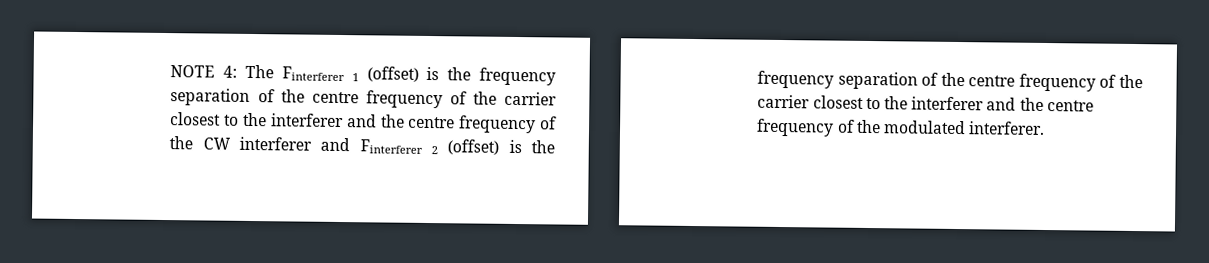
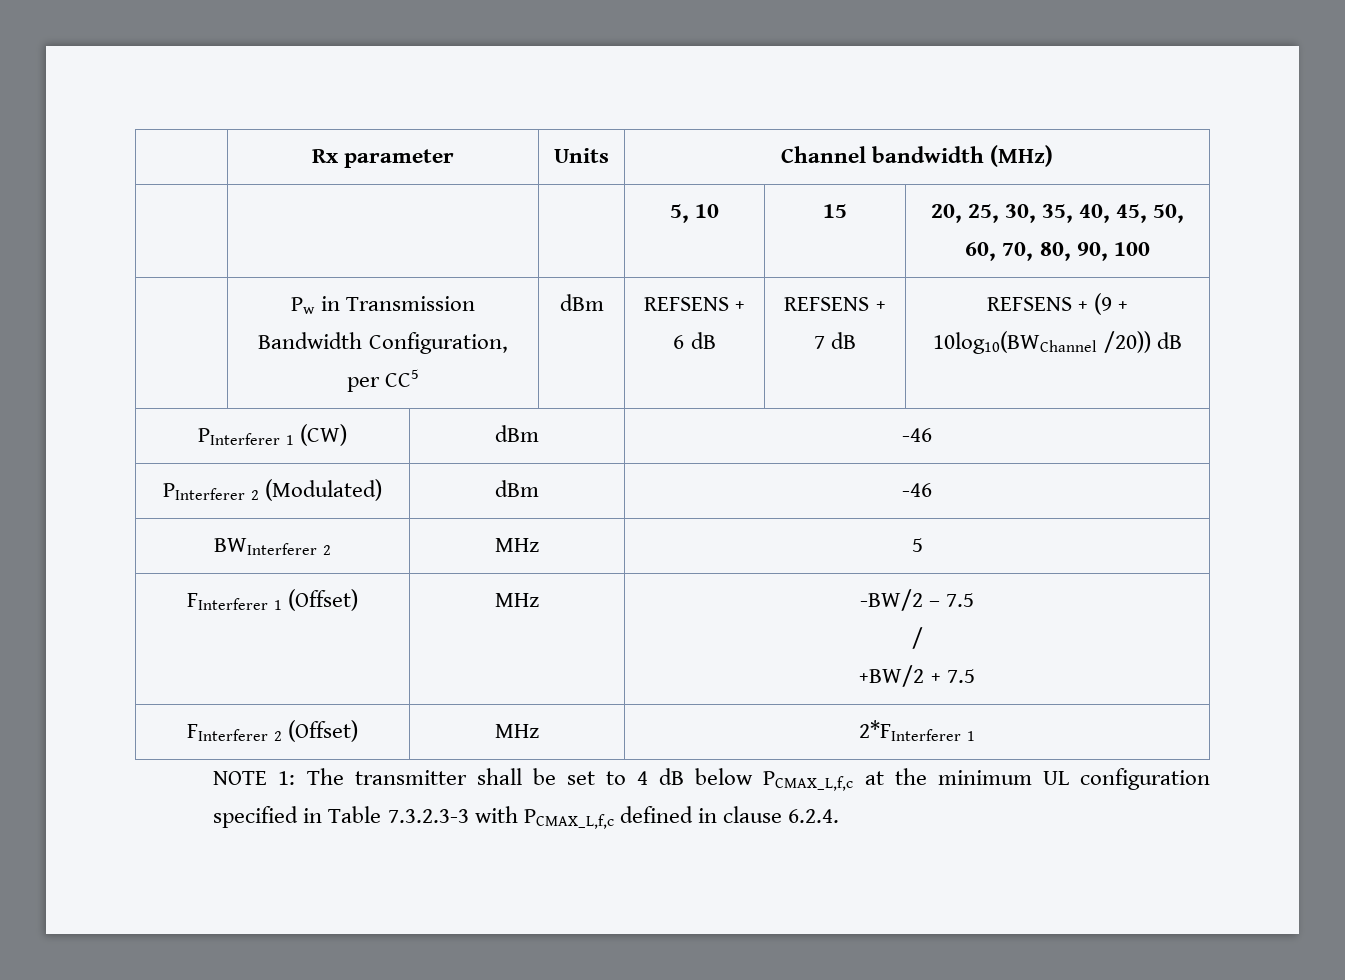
[170,64,556,86] [170,88,557,109] [170,112,557,134] [169,136,555,155] [757,70,1143,92] [757,94,1094,112] [756,118,1046,137] NOTE 4: The Finterferer 1 (offset) is the frequency separation of the centre frequency of the carrier closest to the interferer and the centre frequency of the CW interferer and Finterferer 2 (offset) is the frequency separation of the centre frequency of the carrier closest to the interferer and the centre frequency of the modulated interferer. -> [311,149,455,168] [554,148,609,163] [780,145,1054,167] [669,204,720,223] [823,204,847,218] [930,204,1185,223] [965,242,1150,261] [291,296,475,314] [258,332,508,354] [346,369,420,392] [559,294,604,311] [643,297,746,311] [673,332,716,349] [784,297,886,311] [813,332,857,349] [986,293,1129,315] [933,331,1182,354] [197,424,348,446] [495,425,539,442] [902,428,932,442] [162,479,383,501] [495,480,539,497] [902,483,932,497] [213,538,332,555] [495,538,539,552] [911,538,923,552] [186,589,359,611] [495,593,539,607] [859,589,975,611] [911,627,923,649] [859,665,975,687] [186,720,359,742] [495,724,539,738] [858,720,976,741] [213,768,1211,791] [213,806,839,829] | Rx parameter | Units | Channel bandwidth (MHz) // | | | 5, 10 | 15 | 20, 25, 30, 35, 40, 45, 50, 60, 70, 80, 90, 100 // | Pw in Transmission Bandwidth Configuration, per CC5 | dBm | REFSENS + 6 dB | REFSENS + 7 dB | REFSENS + (9 + 10log10(BWChannel /20)) dB // PInterferer 1 (CW) | dBm | -46 // PInterferer 2 (Modulated) | dBm | -46 // BWInterferer 2 | MHz | 5 // FInterferer 1 (Offset) | MHz | -BW/2 – 7.5 // / // +BW/2 + 7.5 // FInterferer 2 (Offset) | MHz | 2*FInterferer 1 // NOTE 1: The transmitter shall be set to 4 dB below PCMAX_L,f,c at the minimum UL configuration specified in Table 7.3.2.3-3 with PCMAX_L,f,c defined in clause 6.2.4.

